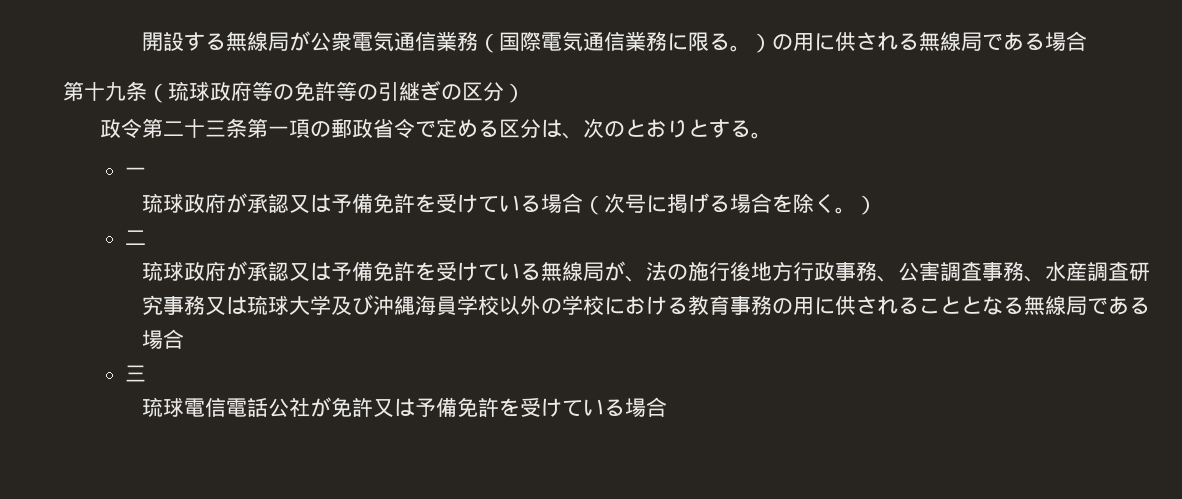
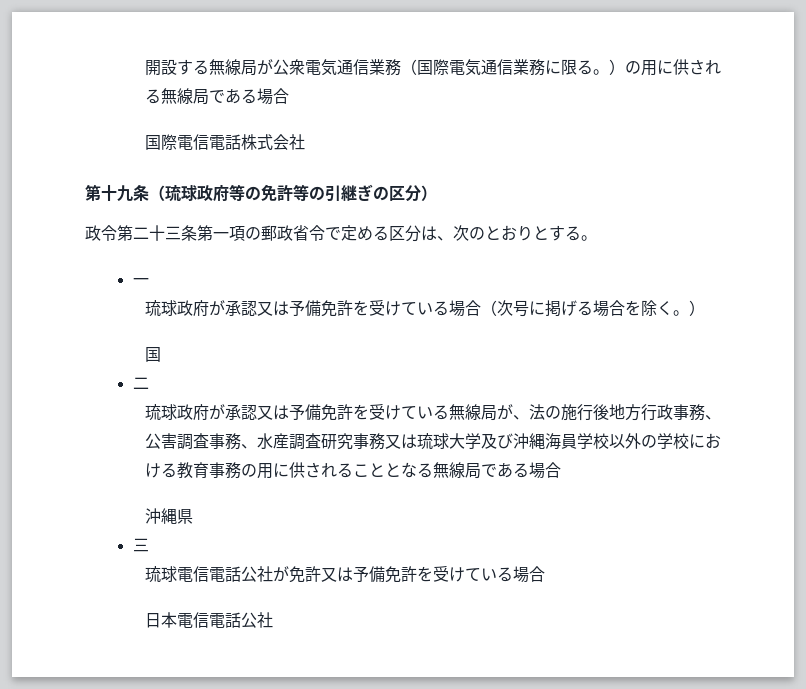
(1087, 41) none -> [144,134,305,151] // 国際電信電話株式会社
(877, 205) none -> [144,347,161,362] // 国
(184, 339) none -> [144,508,193,524] // 沖縄県
(667, 407) none -> [144,612,273,628] // 日本電信電話公社

